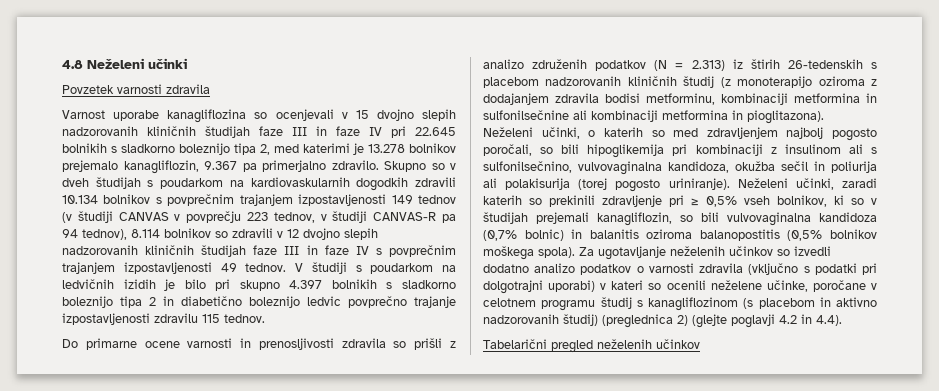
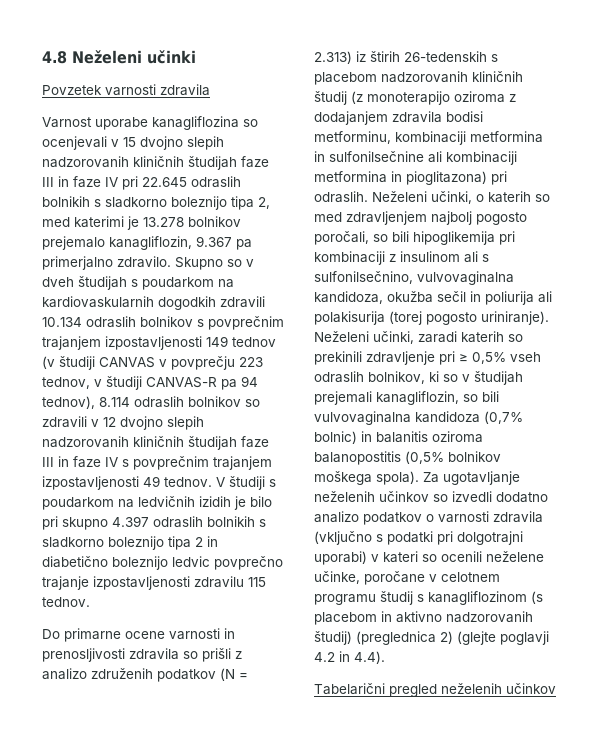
(456, 131) none -> [191,176,241,188] odraslih
(98, 199) none -> [86,316,136,328] odraslih
(160, 233) none -> [134,396,184,408] odraslih
(323, 284) none -> [153,516,203,528] odraslih
[747,110,824,124] pioglitazona). -> [406,171,507,185] [314,191,368,203] pioglitazona) pri odraslih.
(770, 200) none -> [314,371,364,383] odraslih

